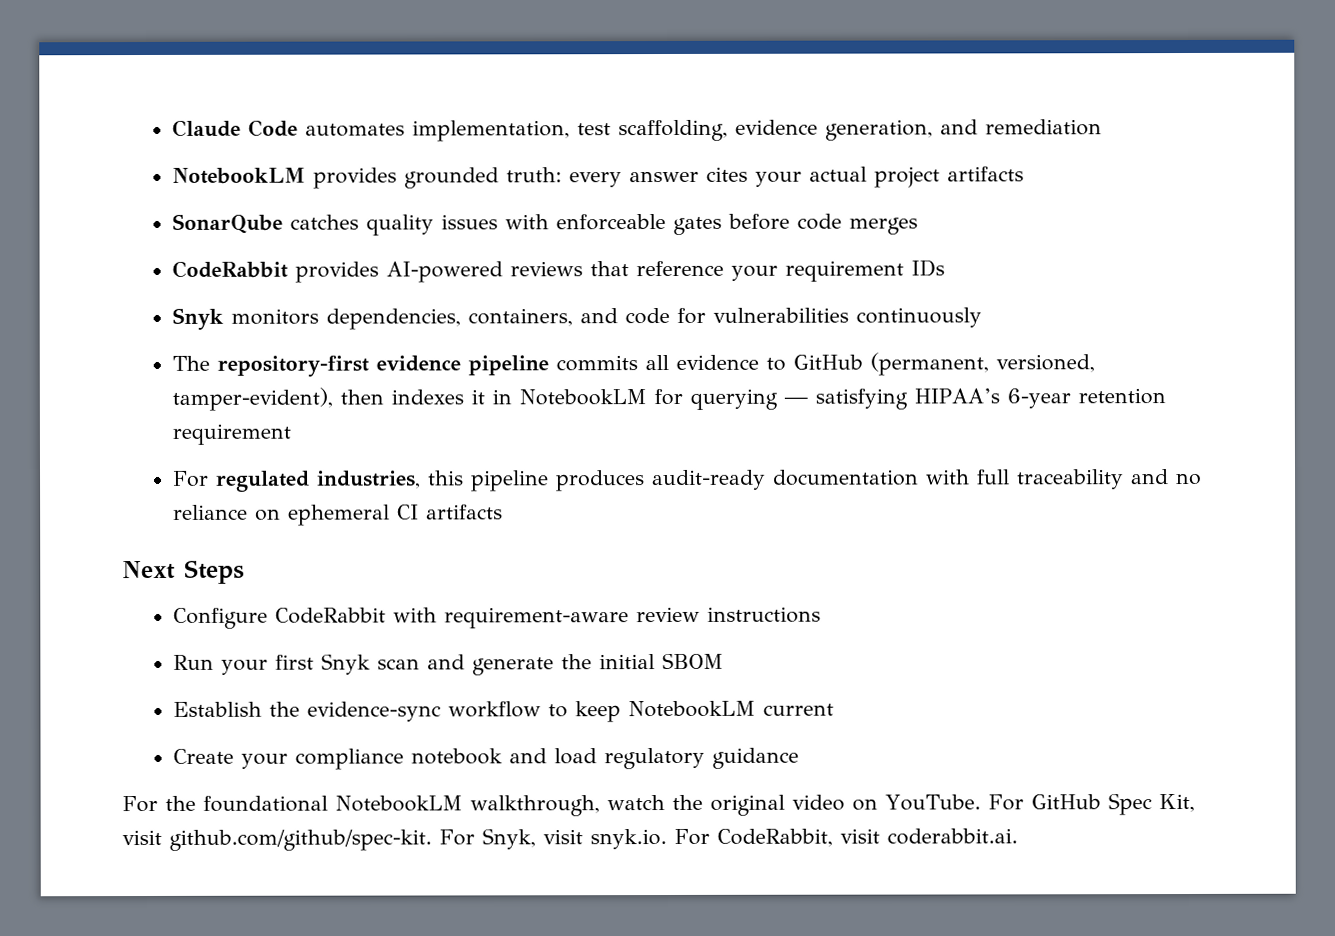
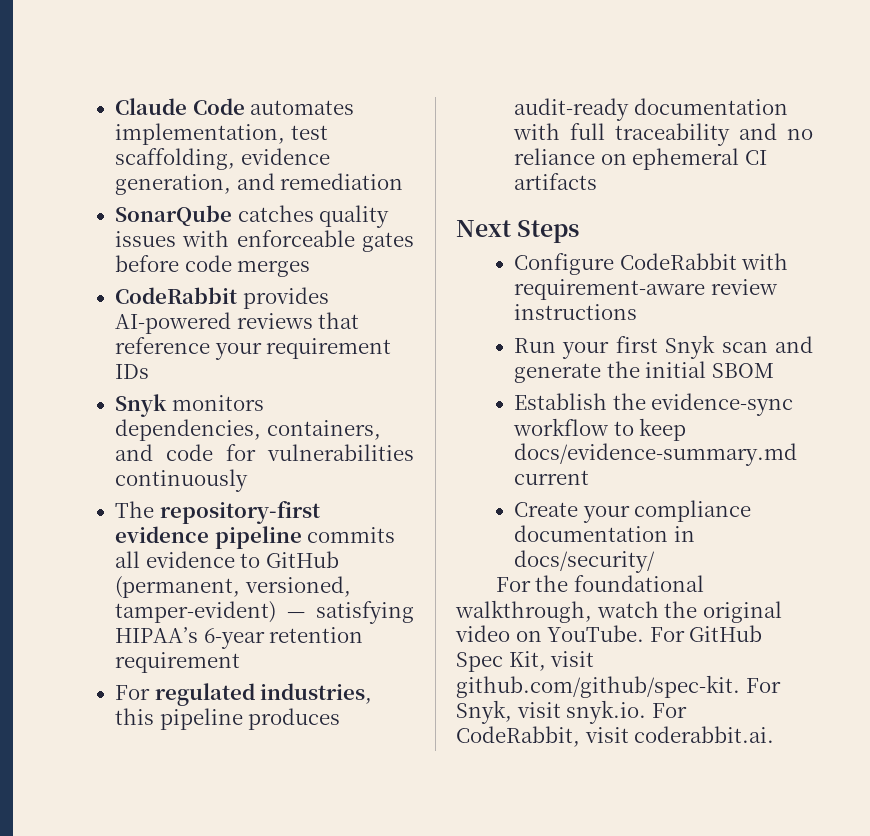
[171,166,1024,189] // NotebookLM provides grounded truth: every answer cites your actual project artifacts -> (404, 181) none
[171,387,778,411] tamper-evident), then indexes it in NotebookLM for querying -> [115,601,277,623] tamper-evident)
[627,700,756,718] NotebookLM -> [514,443,798,466] docs/evidence-summary.md
[410,747,799,770] notebook and load regulatory guidance -> [514,525,695,542] [514,550,656,573] documentation in docs/security/
[335,795,463,812] NotebookLM -> (704, 583) none

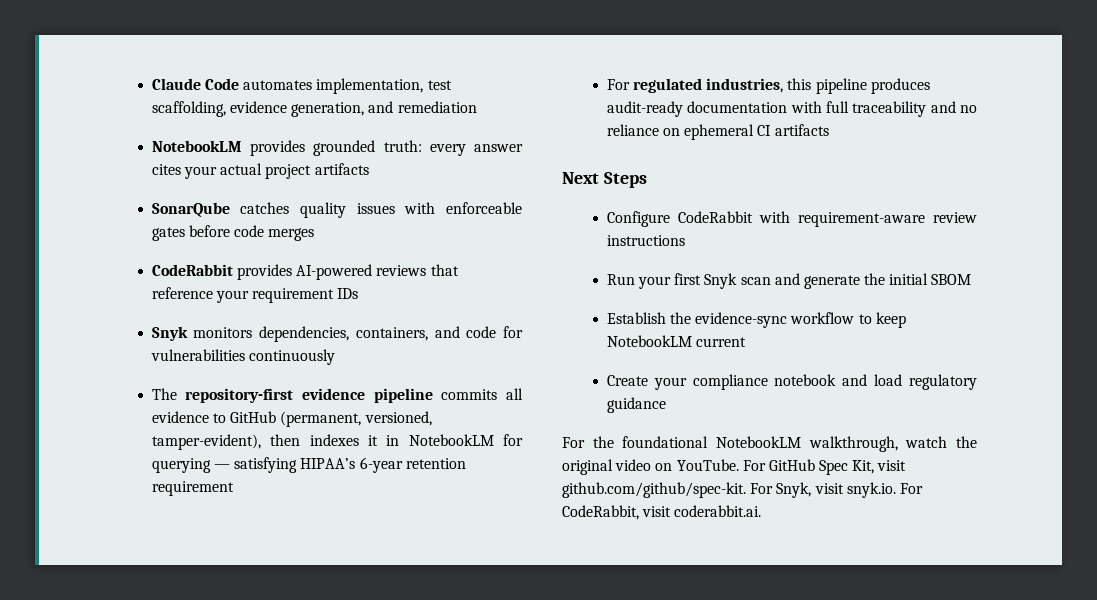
(404, 181) none -> [151,140,523,156] [151,163,369,179] // NotebookLM provides grounded truth: every answer cites your actual project artifacts
[115,601,277,623] tamper-evident) -> [151,434,523,450] [151,458,211,473] tamper-evident), then indexes it in NotebookLM for querying
[514,443,798,466] docs/evidence-summary.md -> [606,335,692,347] NotebookLM
[514,525,695,542] [514,550,656,573] documentation in docs/security/ -> [774,374,977,390] [606,397,666,413] notebook and load regulatory guidance
(704, 583) none -> [716,436,801,448] NotebookLM

